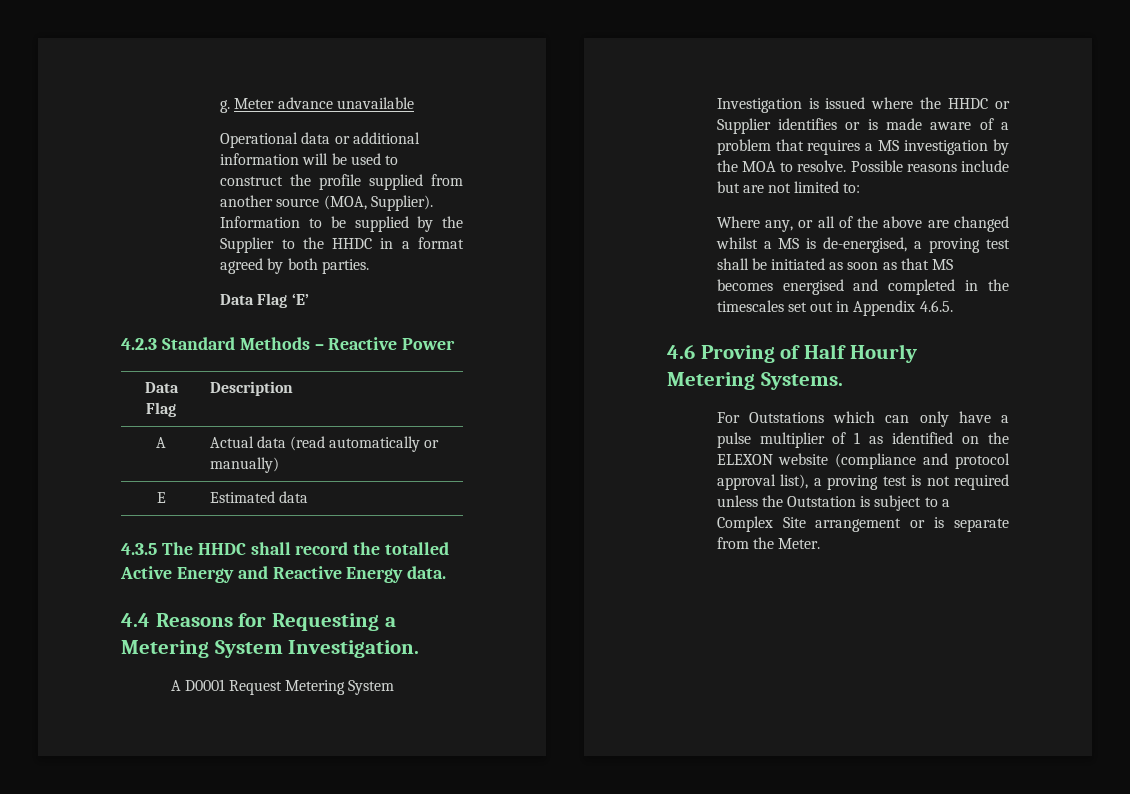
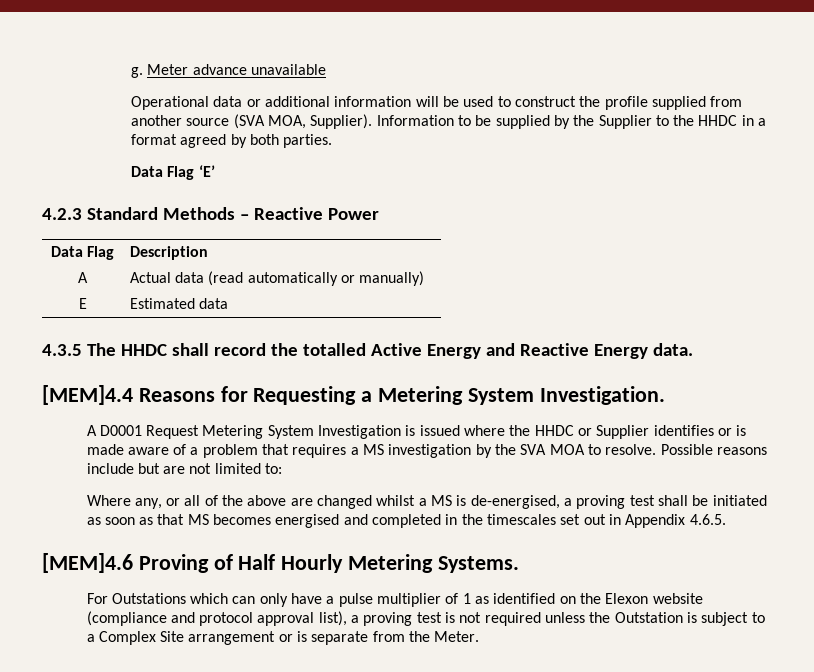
[323,195,367,210] (MOA, -> [233,114,306,129] (SVA MOA,
[121,613,150,627] 4.4 -> [42,385,133,405] [MEM]4.4
(738, 166) none -> [520,444,547,455] SVA
[667,345,695,359] 4.6 -> [42,553,133,573] [MEM]4.6
[716,454,773,465] ELEXON -> [605,593,649,604] Elexon

